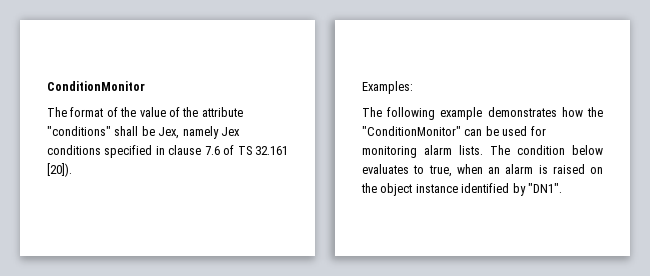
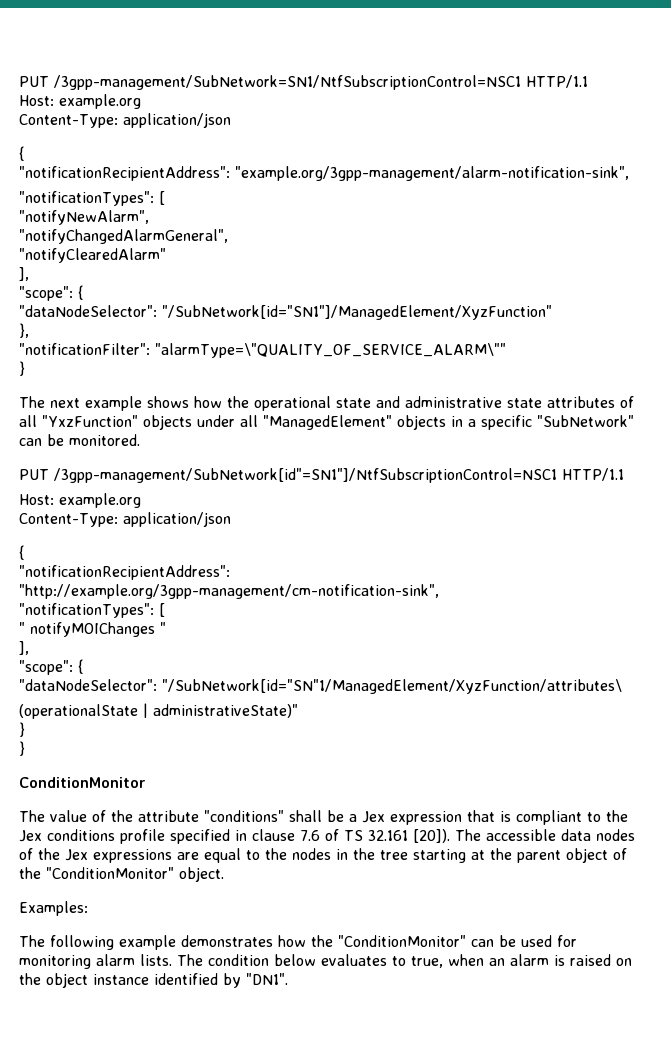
(47, 86) none -> [19,75,588,90] [19,94,141,109] [19,113,231,128] [19,146,24,161] [19,166,629,181] [19,191,165,206] [19,210,149,225] [19,229,228,244] [19,248,166,263] [19,267,29,281] [19,285,83,301] [19,305,552,320] [19,323,29,338] [19,343,506,358] [19,361,25,376] [19,396,634,411] [19,415,634,430] [19,434,140,446] [19,468,624,483] [19,493,141,508] [19,512,231,527] [19,545,24,560] [19,565,230,580] [19,584,439,599] [19,603,165,618] [19,622,166,637] [19,641,29,655] [19,659,83,675] [19,679,622,694] [19,703,298,719] [19,722,25,737] [19,741,25,756] PUT /3gpp-management/SubNetwork=SN1/NtfSubscriptionControl=NSC1 HTTP/1.1 // Host: example.org // Content-Type: application/json // { // "notificationRecipientAddress": "example.org/3gpp-management/alarm-notification-sink", // "notificationTypes": [ // "notifyNewAlarm", // "notifyChangedAlarmGeneral", // "notifyClearedAlarm" // ], // "scope": { // "dataNodeSelector": "/SubNetwork[id="SN1"]/ManagedElement/XyzFunction" // }, // "notificationFilter": "alarmType=\"QUALITY_OF_SERVICE_ALARM\"" // } // The next example shows how the operational state and administrative state attributes of all "YxzFunction" objects under all "ManagedElement" objects in a specific "SubNetwork" can be monitored. // PUT /3gpp-management/SubNetwork[id"=SN1"]/NtfSubscriptionControl=NSC1 HTTP/1.1 // Host: example.org // Content-Type: application/json // { // "notificationRecipientAddress": "http://example.org/3gpp-management/cm-notification-sink", // "notificationTypes": [ // " notifyMOIChanges " // ], // "scope": { // "dataNodeSelector": "/SubNetwork[id="SN"1/ManagedElement/XyzFunction/attributes\ // (operationalState | administrativeState)" // } // } //
[70,107,137,117] format of the -> (45, 816) none
[158,126,219,139] Jex, namely -> [349,810,628,825] a Jex expression that is compliant to the
(101, 150) none -> [120,829,165,844] profile
(72, 170) none -> [455,829,635,841] [19,848,627,863] [19,867,224,882] The accessible data nodes of the Jex expressions are equal to the nodes in the tree starting at the parent object of the "ConditionMonitor" object.

